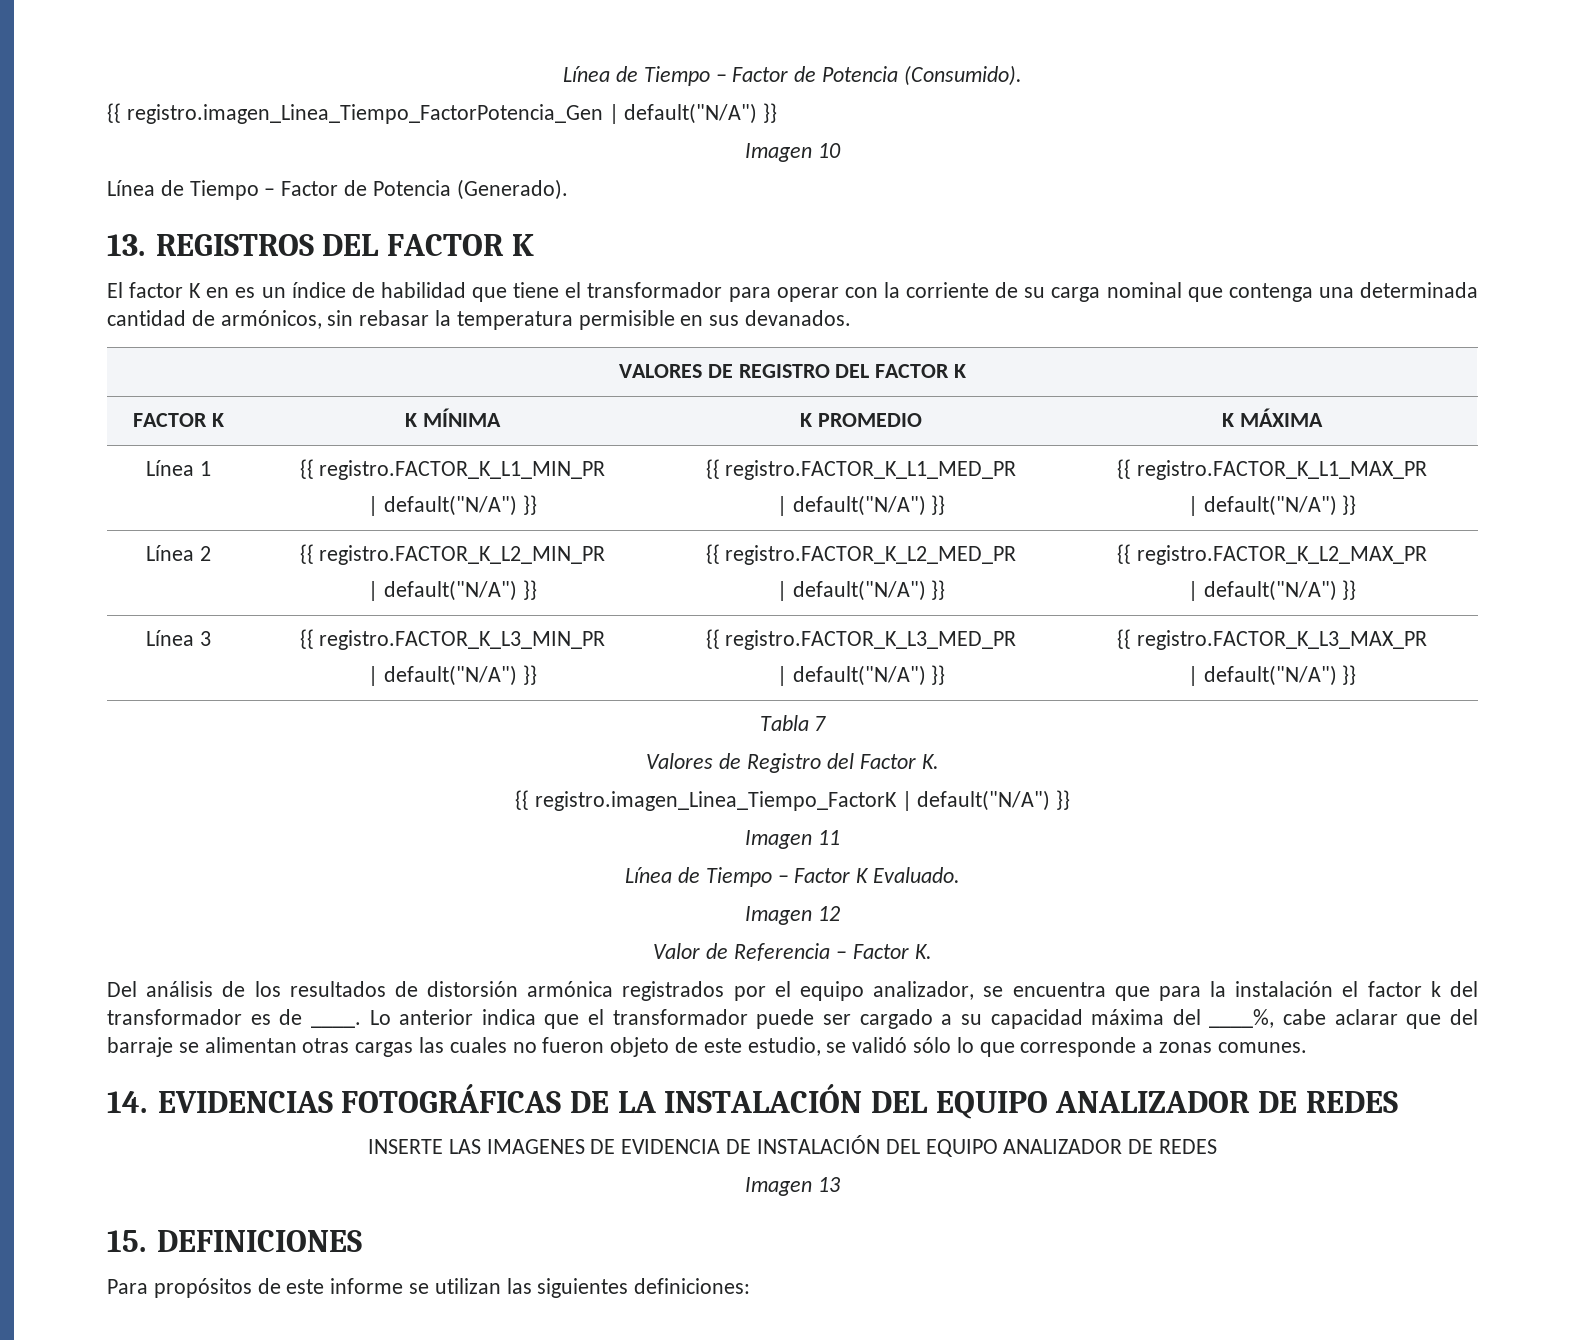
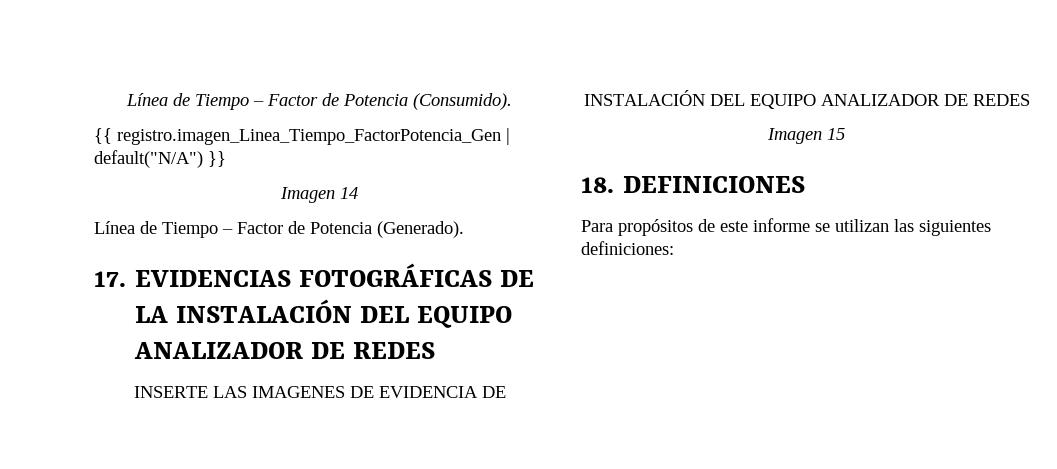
[817,143,841,158] 10 -> [340,187,358,199] 14
[107,234,534,256] [107,282,1478,302] [107,310,852,330] [618,364,967,378] [133,413,224,427] [405,408,501,427] [800,413,922,427] [1222,408,1323,427] [146,460,211,476] [299,459,606,480] [368,495,537,516] [705,459,1017,480] [776,495,946,516] [1117,459,1427,480] [1187,495,1357,516] [146,545,211,561] [299,544,606,565] [368,580,537,601] [705,544,1017,565] [776,580,946,601] [1117,544,1427,565] [1187,580,1357,601] [146,630,211,646] [299,629,606,650] [368,665,537,686] [705,629,1017,650] [776,665,946,686] [1117,629,1427,650] [1187,665,1357,686] [759,715,827,731] [646,753,939,773] [514,790,1071,811] [745,830,840,849] [625,867,960,887] [745,906,840,925] [653,943,932,961] [107,981,1479,1001] [107,1009,1479,1029] [107,1037,1307,1057] [107,1091,147,1113] 13. REGISTROS DEL FACTOR K // El factor K en es un índice de habilidad que tiene el transformador para operar con la corriente de su carga nominal que contenga una determinada cantidad de armónicos, sin rebasar la temperatura permisible en sus devanados. // VALORES DE REGISTRO DEL FACTOR K // FACTOR K | K MÍNIMA | K PROMEDIO | K MÁXIMA // Línea 1 | {{ registro.FACTOR_K_L1_MIN_PR // | default("N/A") }} | {{ registro.FACTOR_K_L1_MED_PR // | default("N/A") }} | {{ registro.FACTOR_K_L1_MAX_PR // | default("N/A") }} // Línea 2 | {{ registro.FACTOR_K_L2_MIN_PR // | default("N/A") }} | {{ registro.FACTOR_K_L2_MED_PR // | default("N/A") }} | {{ registro.FACTOR_K_L2_MAX_PR // | default("N/A") }} // Línea 3 | {{ registro.FACTOR_K_L3_MIN_PR // | default("N/A") }} | {{ registro.FACTOR_K_L3_MED_PR // | default("N/A") }} | {{ registro.FACTOR_K_L3_MAX_PR // | default("N/A") }} // Tabla 7 // Valores de Registro del Factor K. // {{ registro.imagen_Linea_Tiempo_FactorK | default("N/A") }} // Imagen 11 // Línea de Tiempo – Factor K Evaluado. // Imagen 12 // Valor de Referencia – Factor K. // Del análisis de los resultados de distorsión armónica registrados por el equipo analizador, se encuentra que para la instalación el factor k del transformador es de ____. Lo anterior indica que el transformador puede ser cargado a su capacidad máxima del ____%, cabe aclarar que del barraje se alimentan otras cargas las cuales no fueron objeto de este estudio, se validó sólo lo que corresponde a zonas comunes. // 14. -> [94,271,126,287] 17.
[817,1177,840,1192] [107,1230,146,1252] 13 // 15. -> [827,128,845,140] [581,177,614,193] 15 // 18.

